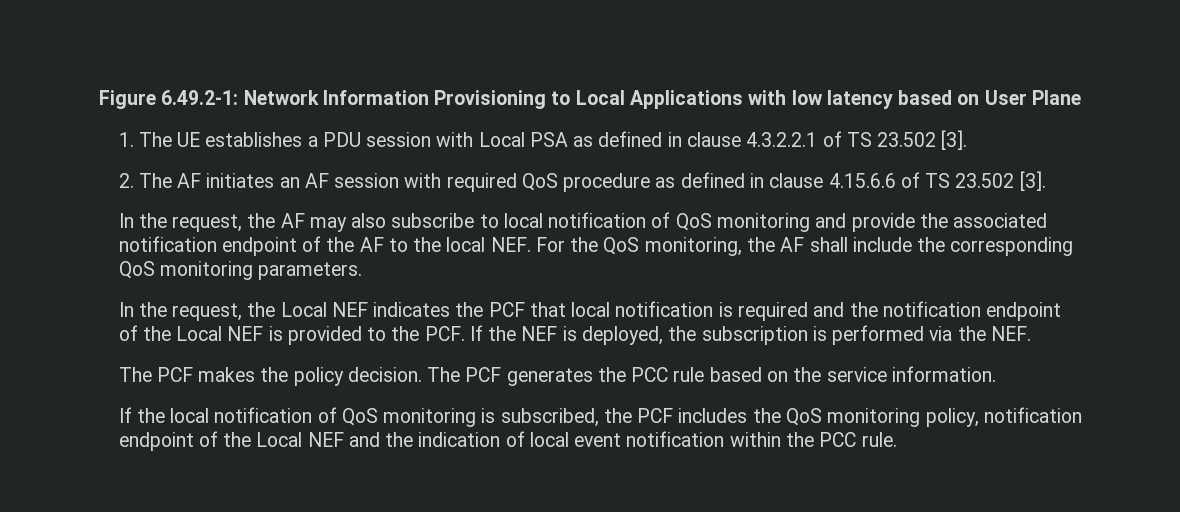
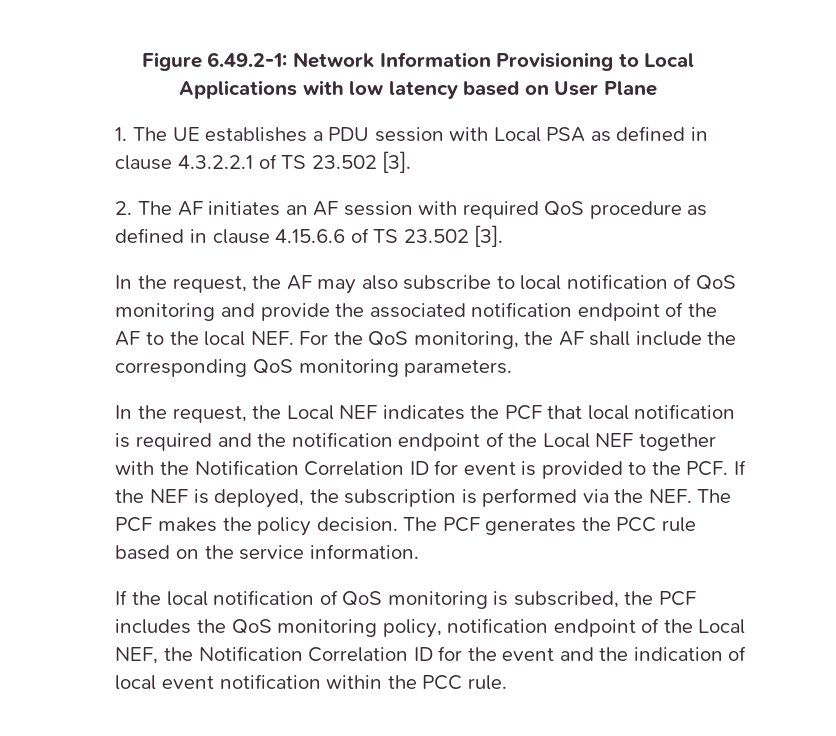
(264, 333) none -> [638,433,716,451] [115,460,516,476] together with the Notification Correlation ID for event
(1031, 333) // -> (692, 496) none
[307,432,344,447] NEF -> [115,646,555,664] NEF, the Notification Correlation ID for the event

